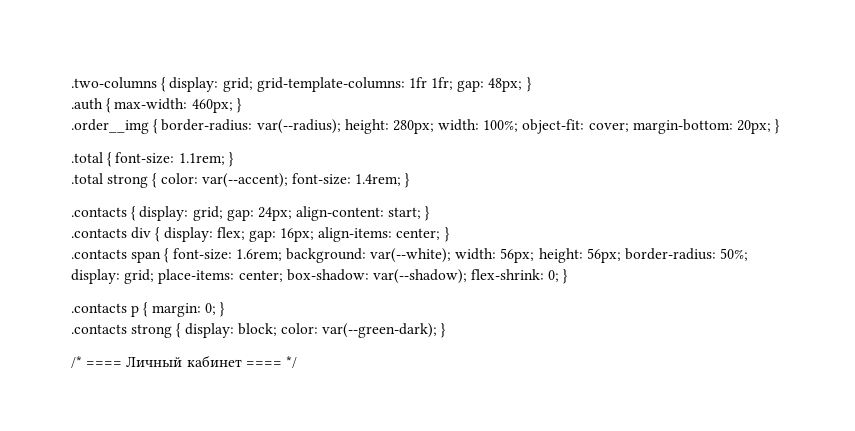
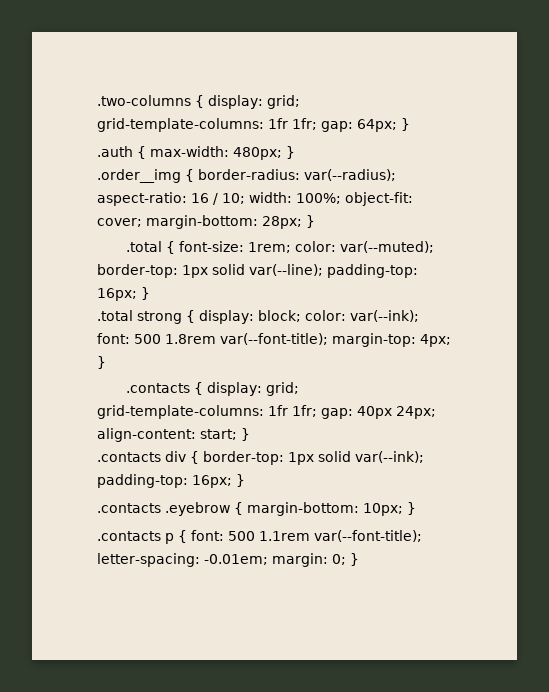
[488,78,523,92] 48px; -> [357,119,397,132] 64px;
[191,99,233,113] 460px; -> [233,147,282,160] 480px;
[344,119,434,134] height: 280px; -> [97,192,245,206] aspect-ratio: 16 / 10;
[737,120,772,134] 20px; -> [262,216,302,229] 28px;
[178,152,234,167] [71,173,402,188] 1.1rem; } // .total strong { color: var(--accent); font-size: 1.4rem; -> [247,241,434,253] [97,264,418,278] [97,287,150,301] [97,310,419,324] [97,333,451,347] 1rem; color: var(--muted); border-top: 1px solid var(--line); padding-top: 16px; } // .total strong { display: block; color: var(--ink); font: 500 1.8rem var(--font-title); margin-top: 4px;
[226,209,254,221] gap: -> [97,405,392,419] grid-template-columns: 1fr 1fr; gap: 40px
[163,227,450,242] [71,248,749,263] [71,269,569,284] [71,302,225,317] [71,323,447,338] [71,355,297,368] display: flex; gap: 16px; align-items: center; } // .contacts span { font-size: 1.6rem; background: var(--white); width: 56px; height: 56px; border-radius: 50%; display: grid; place-items: center; box-shadow: var(--shadow); flex-shrink: 0; } // .contacts p { margin: 0; } // .contacts strong { display: block; color: var(--green-dark); } // /* ==== Личный кабинет ==== */ -> [203,451,424,465] [97,474,245,488] [97,502,416,516] [97,530,422,544] [97,553,359,567] border-top: 1px solid var(--ink); padding-top: 16px; } // .contacts .eyebrow { margin-bottom: 10px; } // .contacts p { font: 500 1.1rem var(--font-title); letter-spacing: -0.01em; margin: 0; }

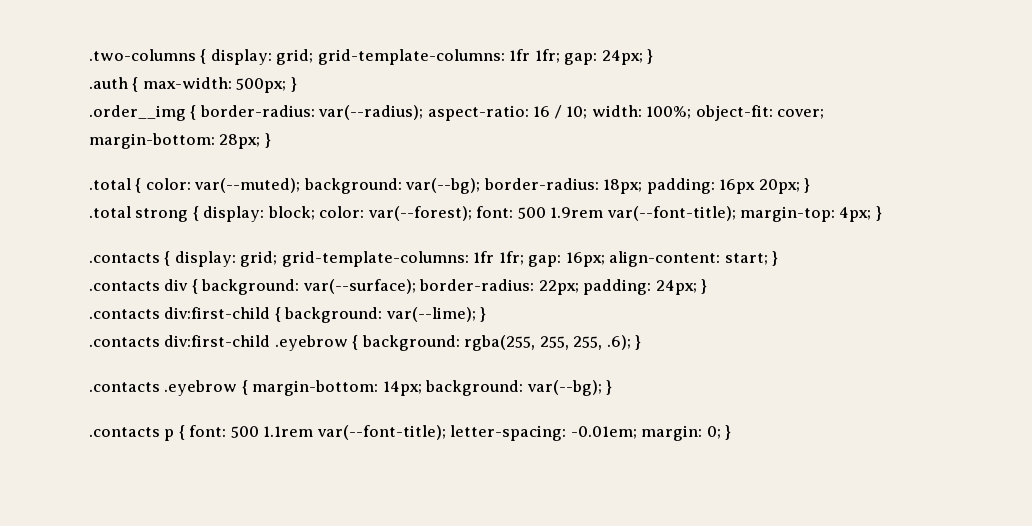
[357,119,397,132] 64px; -> [601,50,643,65] 24px;
[233,147,282,160] 480px; -> [236,78,287,93] 500px;
[178,241,434,253] [97,264,418,278] [97,288,137,301] font-size: 1rem; color: var(--muted); border-top: 1px solid var(--line); padding-top: 16px; -> [145,178,800,194] color: var(--muted); background: var(--bg); border-radius: 18px; padding: 16px 20px;
[349,310,419,322] [97,333,216,344] var(--ink); font: 500 1.8rem -> [367,206,604,221] var(--forest); font: 500 1.9rem
[357,406,436,419] 40px 24px; -> [565,252,605,267] 16px;
[203,451,424,465] [97,474,232,488] border-top: 1px solid var(--ink); padding-top: 16px; -> [201,279,708,295] [89,307,487,323] [89,335,631,351] background: var(--surface); border-radius: 22px; padding: 24px; } // .contacts div:first-child { background: var(--lime); } // .contacts div:first-child .eyebrow { background: rgba(255, 255, 255, .6);
[363,503,403,516] 10px; -> [382,380,602,396] 14px; background: var(--bg);

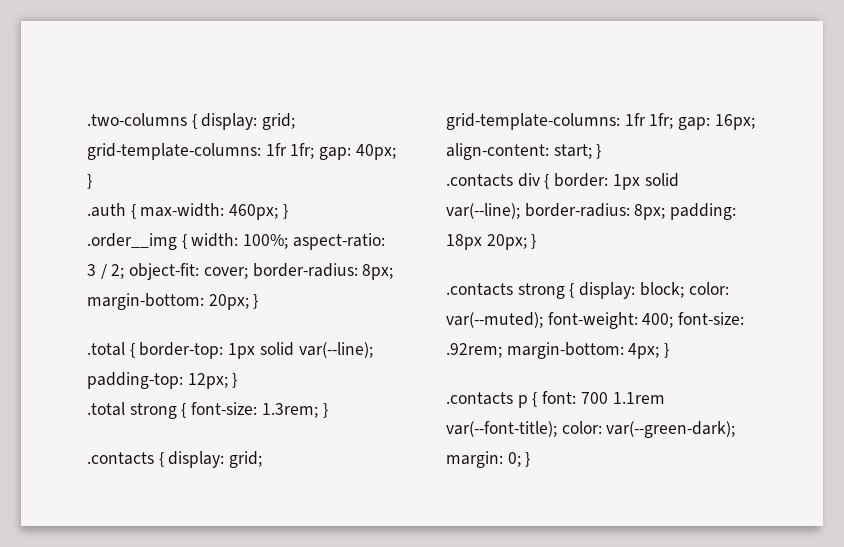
[601,50,643,65] 24px; -> [355,144,396,160] 40px;
[236,78,287,93] 500px; -> [229,204,279,220] 460px;
[199,105,825,121] [89,133,271,149] [89,178,811,194] [89,206,872,222] border-radius: var(--radius); aspect-ratio: 16 / 10; width: 100%; object-fit: cover; margin-bottom: 28px; } // .total { color: var(--muted); background: var(--bg); border-radius: 18px; padding: 16px 20px; } // .total strong { display: block; color: var(--forest); font: 500 1.9rem var(--font-title); margin-top: 4px; -> [191,233,385,250] [87,263,394,280] [87,293,259,310] [87,342,373,359] [87,372,238,389] [87,402,318,419] width: 100%; aspect-ratio: 3 / 2; object-fit: cover; border-radius: 8px; margin-bottom: 20px; } // .total { border-top: 1px solid var(--line); padding-top: 12px; } // .total strong { font-size: 1.3rem;
[201,279,708,295] [89,307,487,323] [89,335,642,351] [89,380,602,396] background: var(--surface); border-radius: 22px; padding: 24px; } // .contacts div:first-child { background: var(--lime); } // .contacts div:first-child .eyebrow { background: rgba(255, 255, 255, .6); } // .contacts .eyebrow { margin-bottom: 14px; background: var(--bg); -> [554,173,679,190] [446,203,737,220] [446,234,537,250] [446,282,729,299] [446,312,745,329] [446,342,660,359] border: 1px solid var(--line); border-radius: 8px; padding: 18px 20px; } // .contacts strong { display: block; color: var(--muted); font-weight: 400; font-size: .92rem; margin-bottom: 4px;
[230,426,259,438] 500 -> [580,392,608,404] 700
[450,425,637,441] letter-spacing: -0.01em; -> [561,421,736,438] color: var(--green-dark);

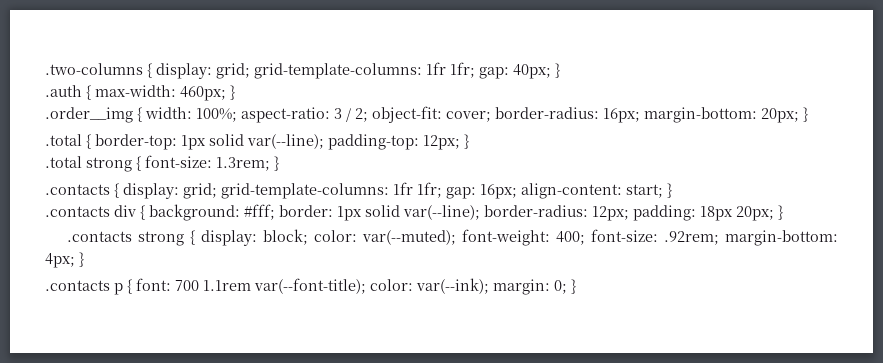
[362,264,394,280] 8px; -> [603,108,640,123] 16px;
(550, 181) none -> [149,204,275,221] background: #fff;
[634,204,666,220] 8px; -> [592,206,629,221] 12px;
[606,421,736,438] var(--green-dark); -> [416,278,489,294] var(--ink);

